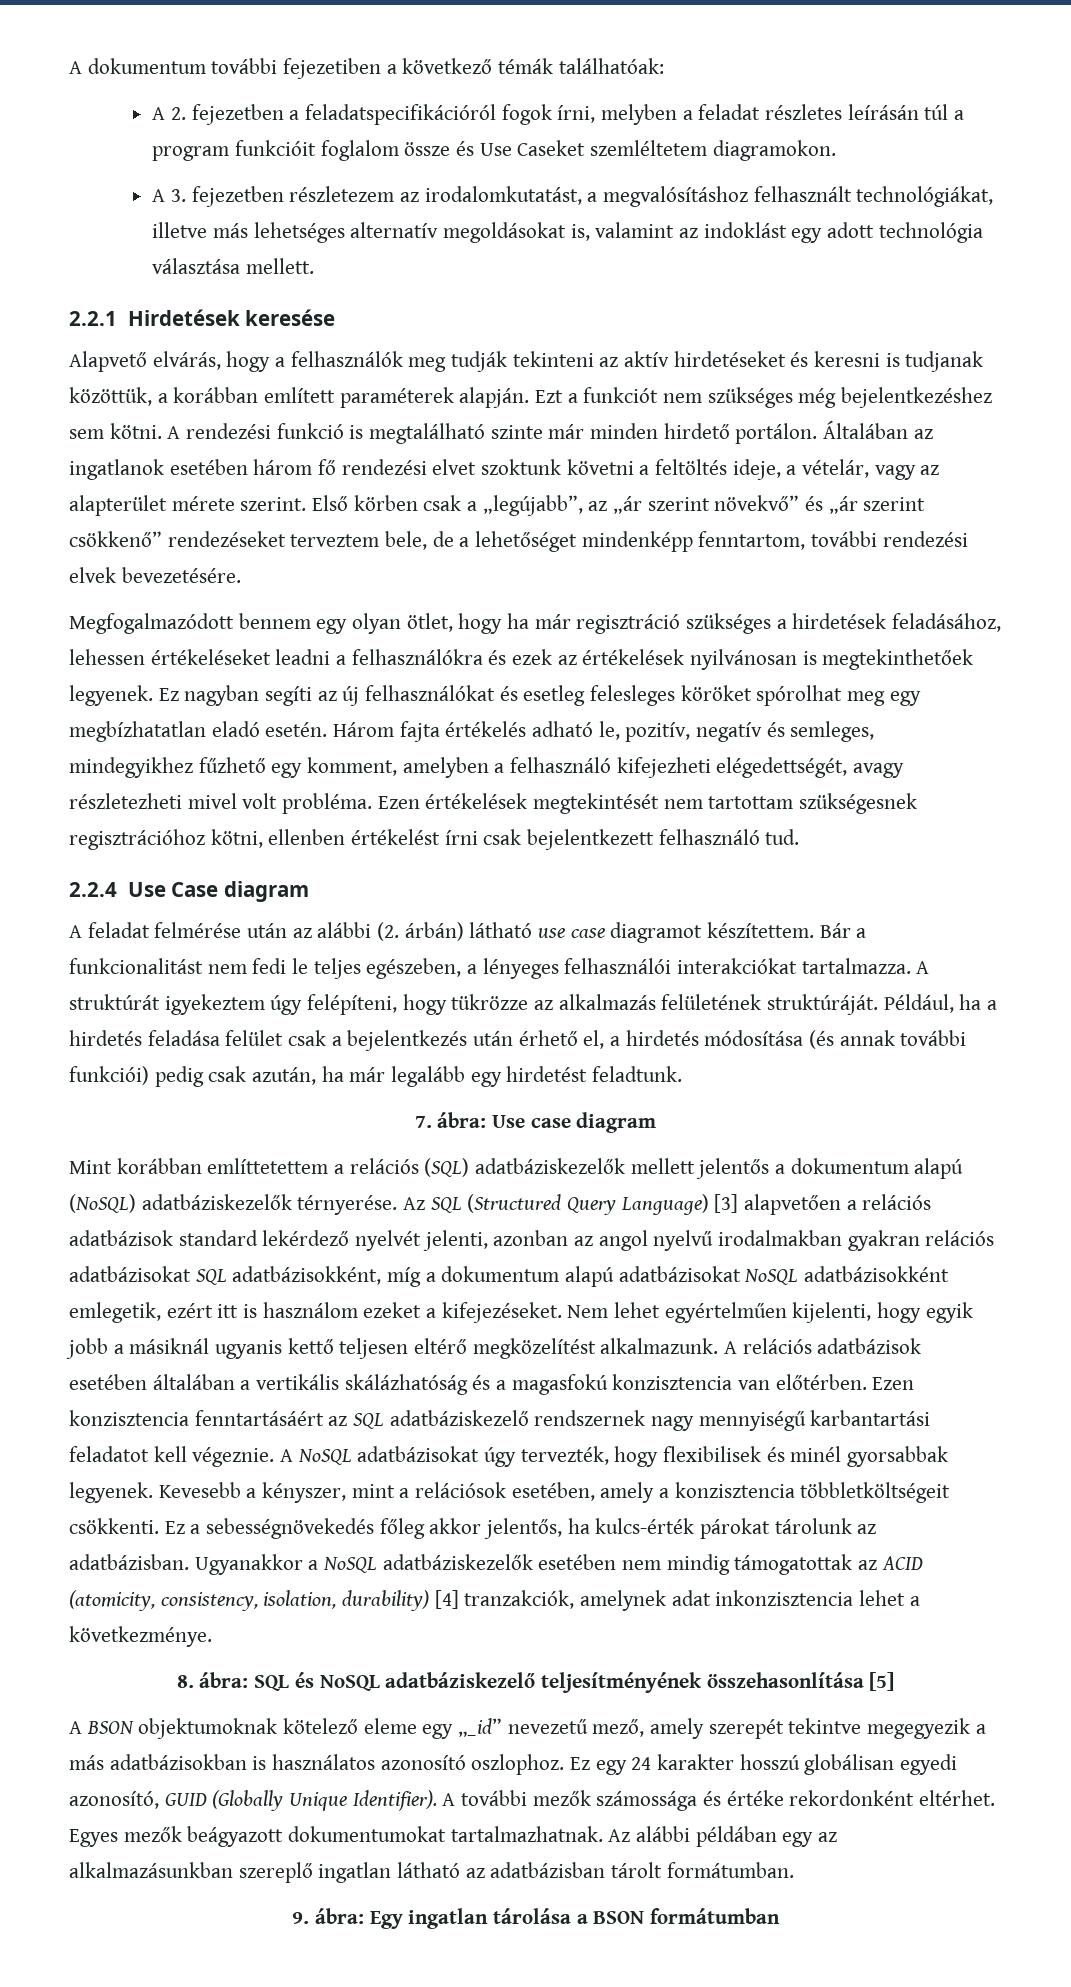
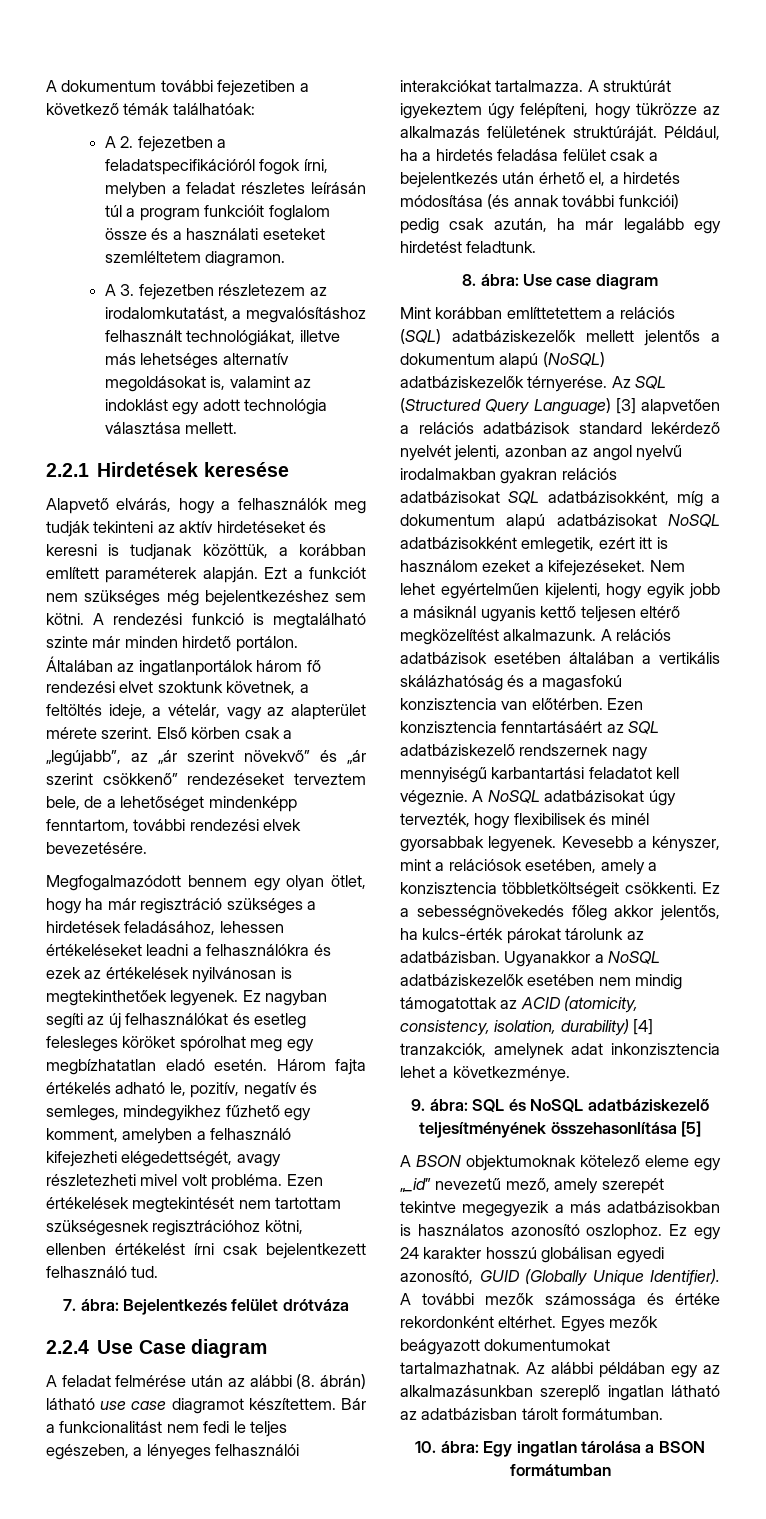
[479,140,836,161] Use Caseket szemléltetem diagramokon. -> [172,228,325,240] [104,251,286,267] a használati eseteket szemléltetem diagramon.
[69,459,248,480] ingatlanok esetében -> [138,660,253,676] ingatlanportálok
[566,459,634,475] követni -> [226,681,296,695] követnek,
(800, 837) none -> [63,1299,349,1315] // 7. ábra: Bejelentkezés felület drótváza
[377,922,464,941] (2. árbán) -> [296,1374,367,1389] (8. ábrán)
[414,1116,432,1128] 7. -> [462,274,477,286] 8.
[176,1675,194,1688] 8. -> [411,1099,426,1111] 9.
[292,1912,310,1924] 9. -> [415,1441,437,1453] 10.

